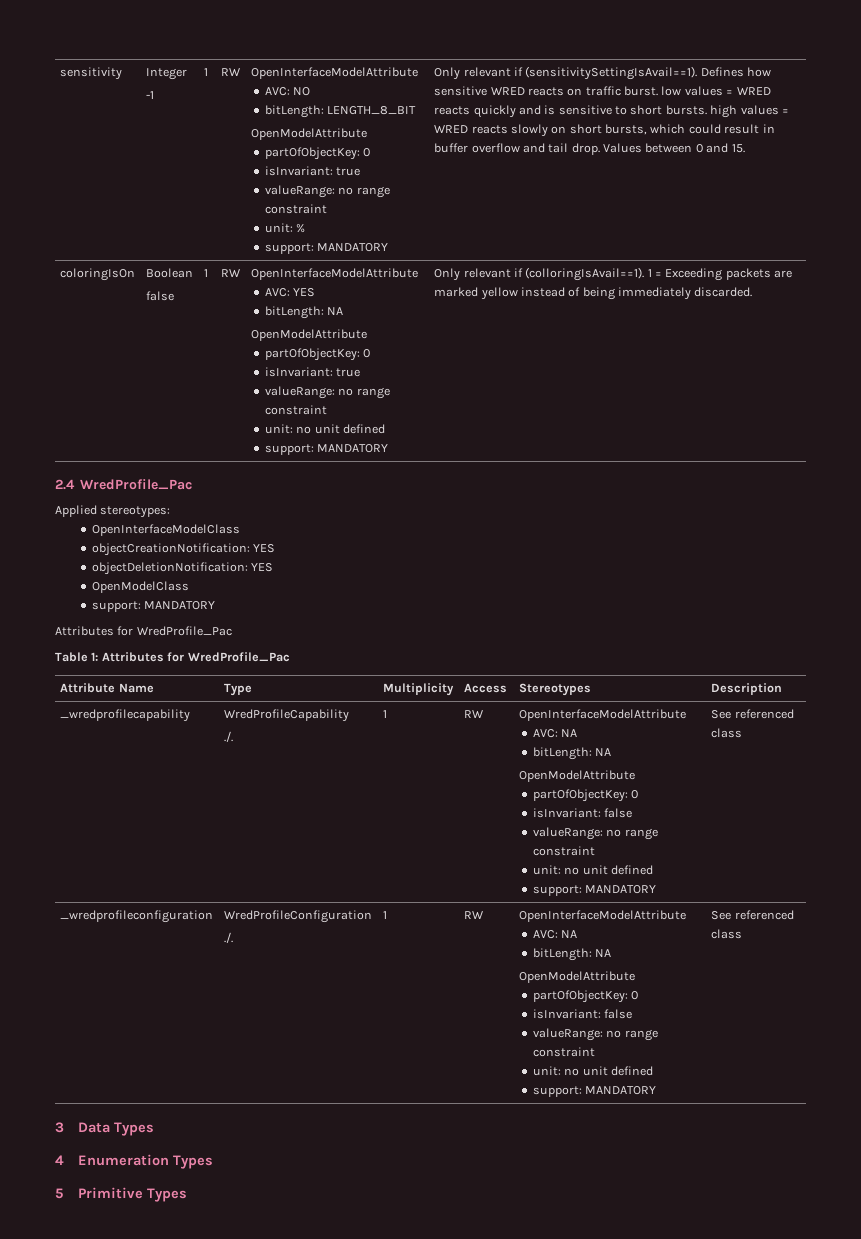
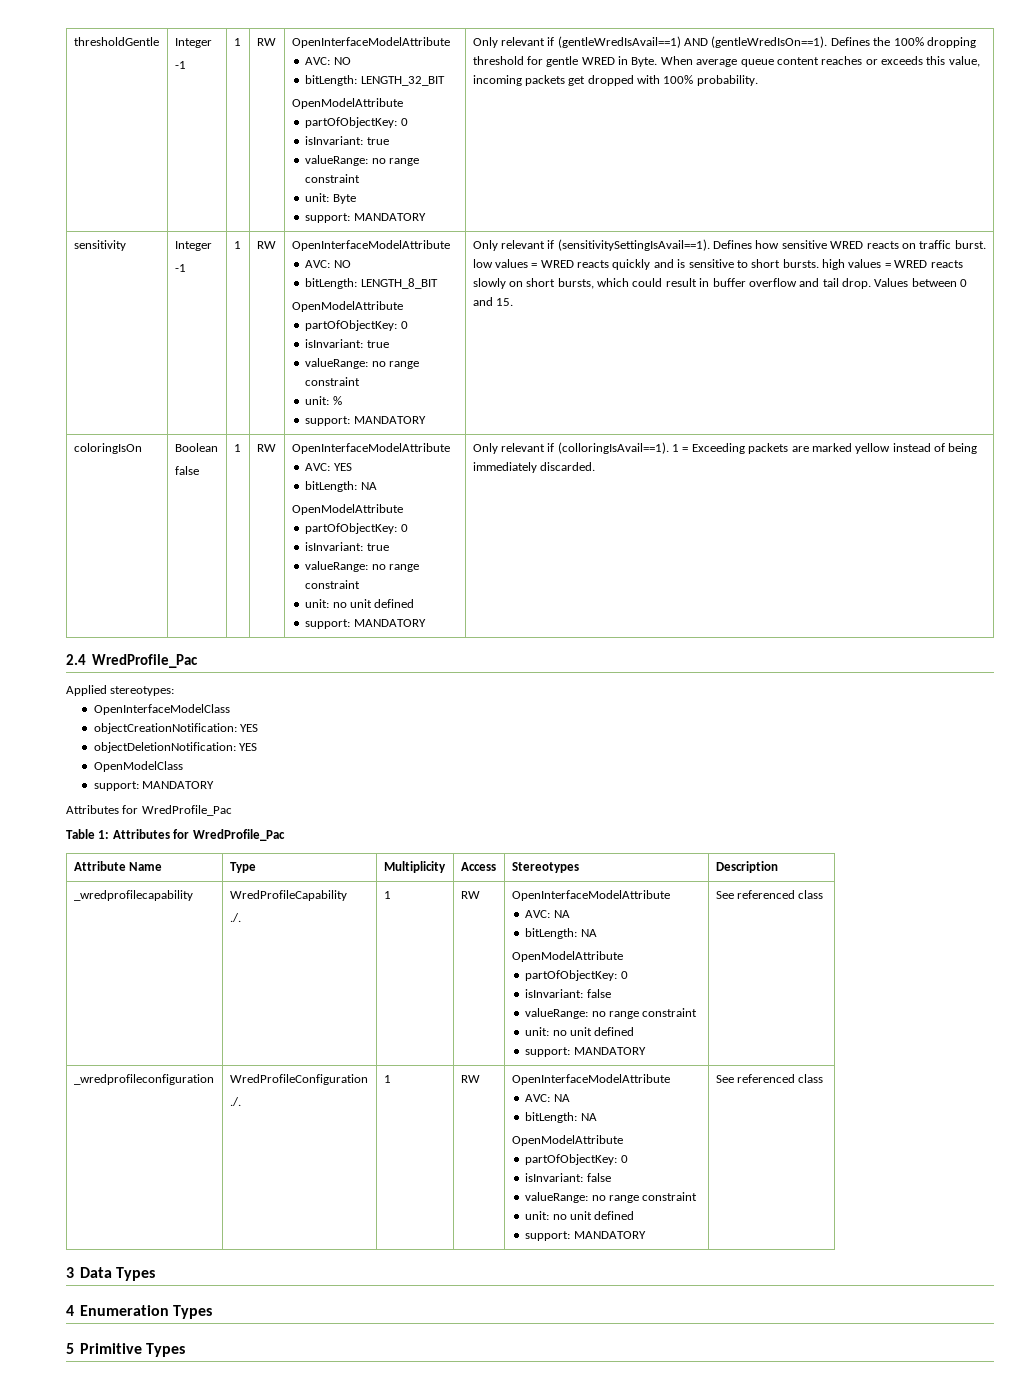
(60, 73) none -> [73,37,159,46] [174,38,212,48] [174,61,186,69] [233,38,241,46] [256,38,276,46] [291,37,450,48] [305,57,351,65] [305,75,445,86] [291,98,403,109] [305,117,408,128] [305,136,389,145] [305,155,420,166] [305,174,361,183] [305,193,356,204] [305,213,426,223] [472,36,976,48] [472,56,980,67] [472,75,758,86] thresholdGentle | Integer // -1 | 1 | RW | OpenInterfaceModelAttribute // AVC: NO // bitLength: LENGTH_32_BIT // OpenModelAttribute // partOfObjectKey: 0 // isInvariant: true // valueRange: no range constraint // unit: Byte // support: MANDATORY | Only relevant if (gentleWredIsAvail==1) AND (gentleWredIsOn==1). Defines the 100% dropping threshold for gentle WRED in Byte. When average queue content reaches or exceeds this value, incoming packets get dropped with 100% probability. //

